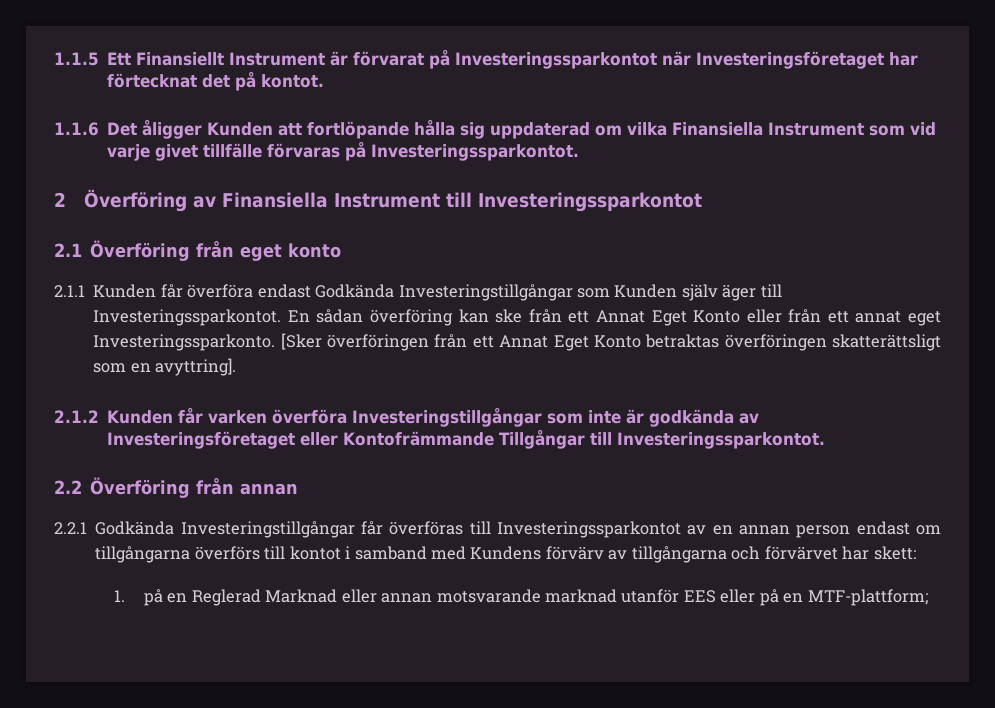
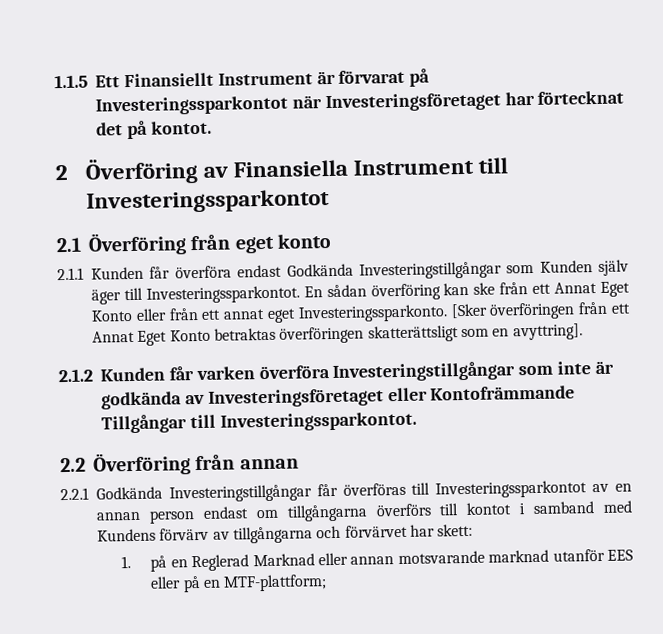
[54,119,937,139] [107,141,580,161] // 1.1.6 Det åligger Kunden att fortlöpande hålla sig uppdaterad om vilka Finansiella Instrument som vid varje givet tillfälle förvaras på Investeringssparkontot. -> (212, 127) none

